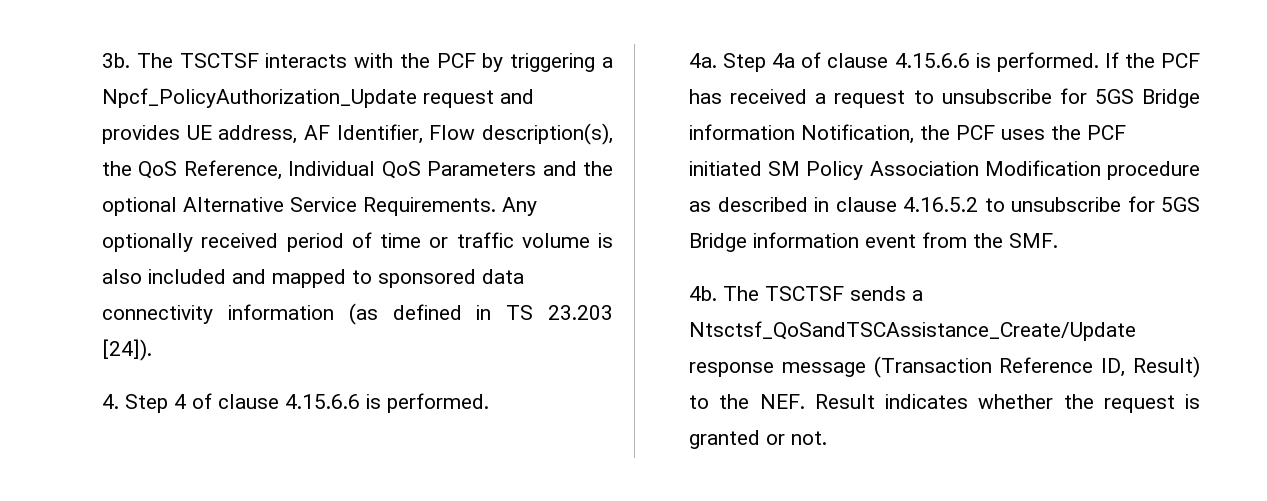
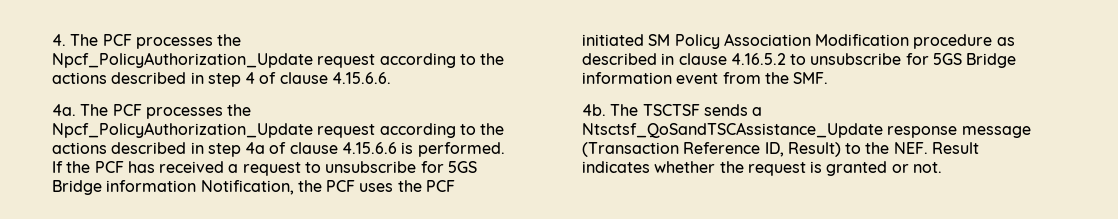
[102,53,613,72] [102,88,535,108] [102,123,613,145] [102,160,613,180] [102,197,538,216] [102,232,613,252] [102,269,525,288] [102,303,613,325] [102,339,153,361] [102,393,490,413] [689,53,767,72] 3b. The TSCTSF interacts with the PCF by triggering a Npcf_PolicyAuthorization_Update request and provides UE address, AF Identifier, Flow description(s), the QoS Reference, Individual QoS Parameters and the optional Alternative Service Requirements. Any optionally received period of time or traffic volume is also included and mapped to sponsored data connectivity information (as defined in TS 23.203 [24]). // 4. Step 4 of clause 4.15.6.6 is performed. // 4a. Step -> [51,34,242,49] [51,52,505,68] [51,72,392,87] [51,104,252,119] [51,122,505,138] [51,142,241,157] 4. The PCF processes the Npcf_PolicyAuthorization_Update request according to the actions described in step 4 of clause 4.15.6.6. // 4a. The PCF processes the Npcf_PolicyAuthorization_Update request according to the actions described in step
[689,321,1137,341] Ntsctsf_QoSandTSCAssistance_Create/Update -> [581,122,883,138] Ntsctsf_QoSandTSCAssistance_Update

